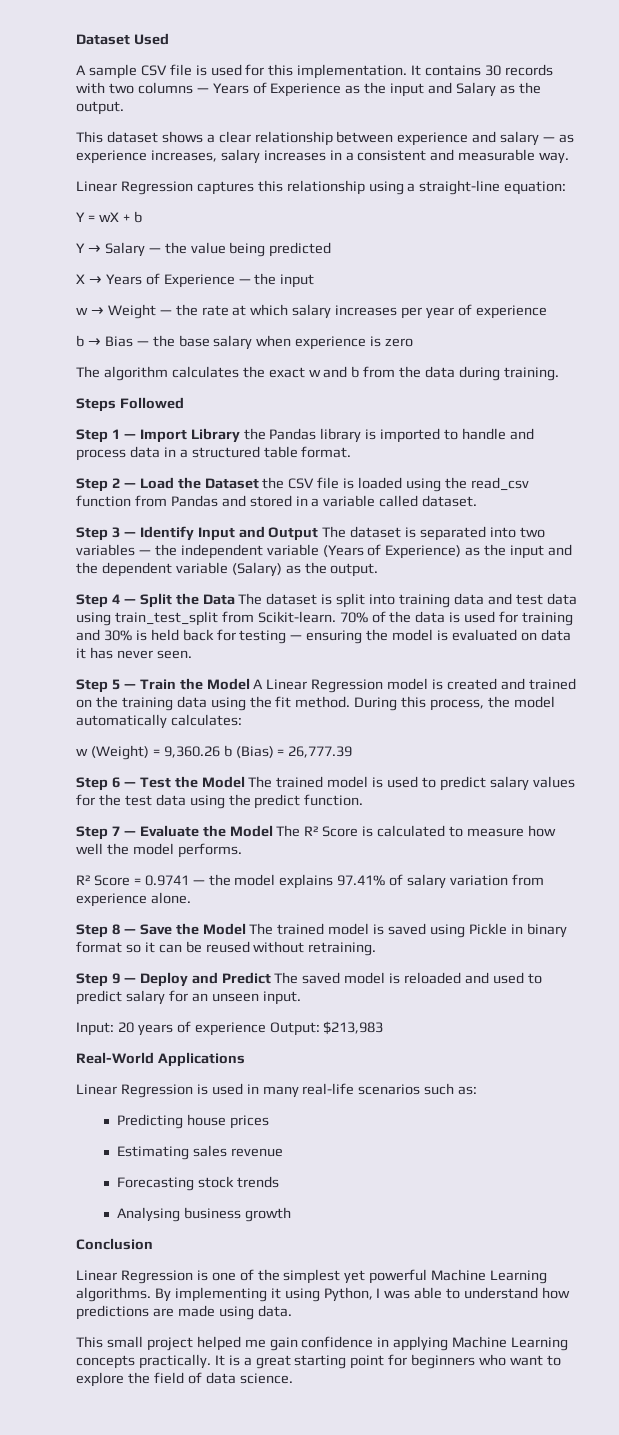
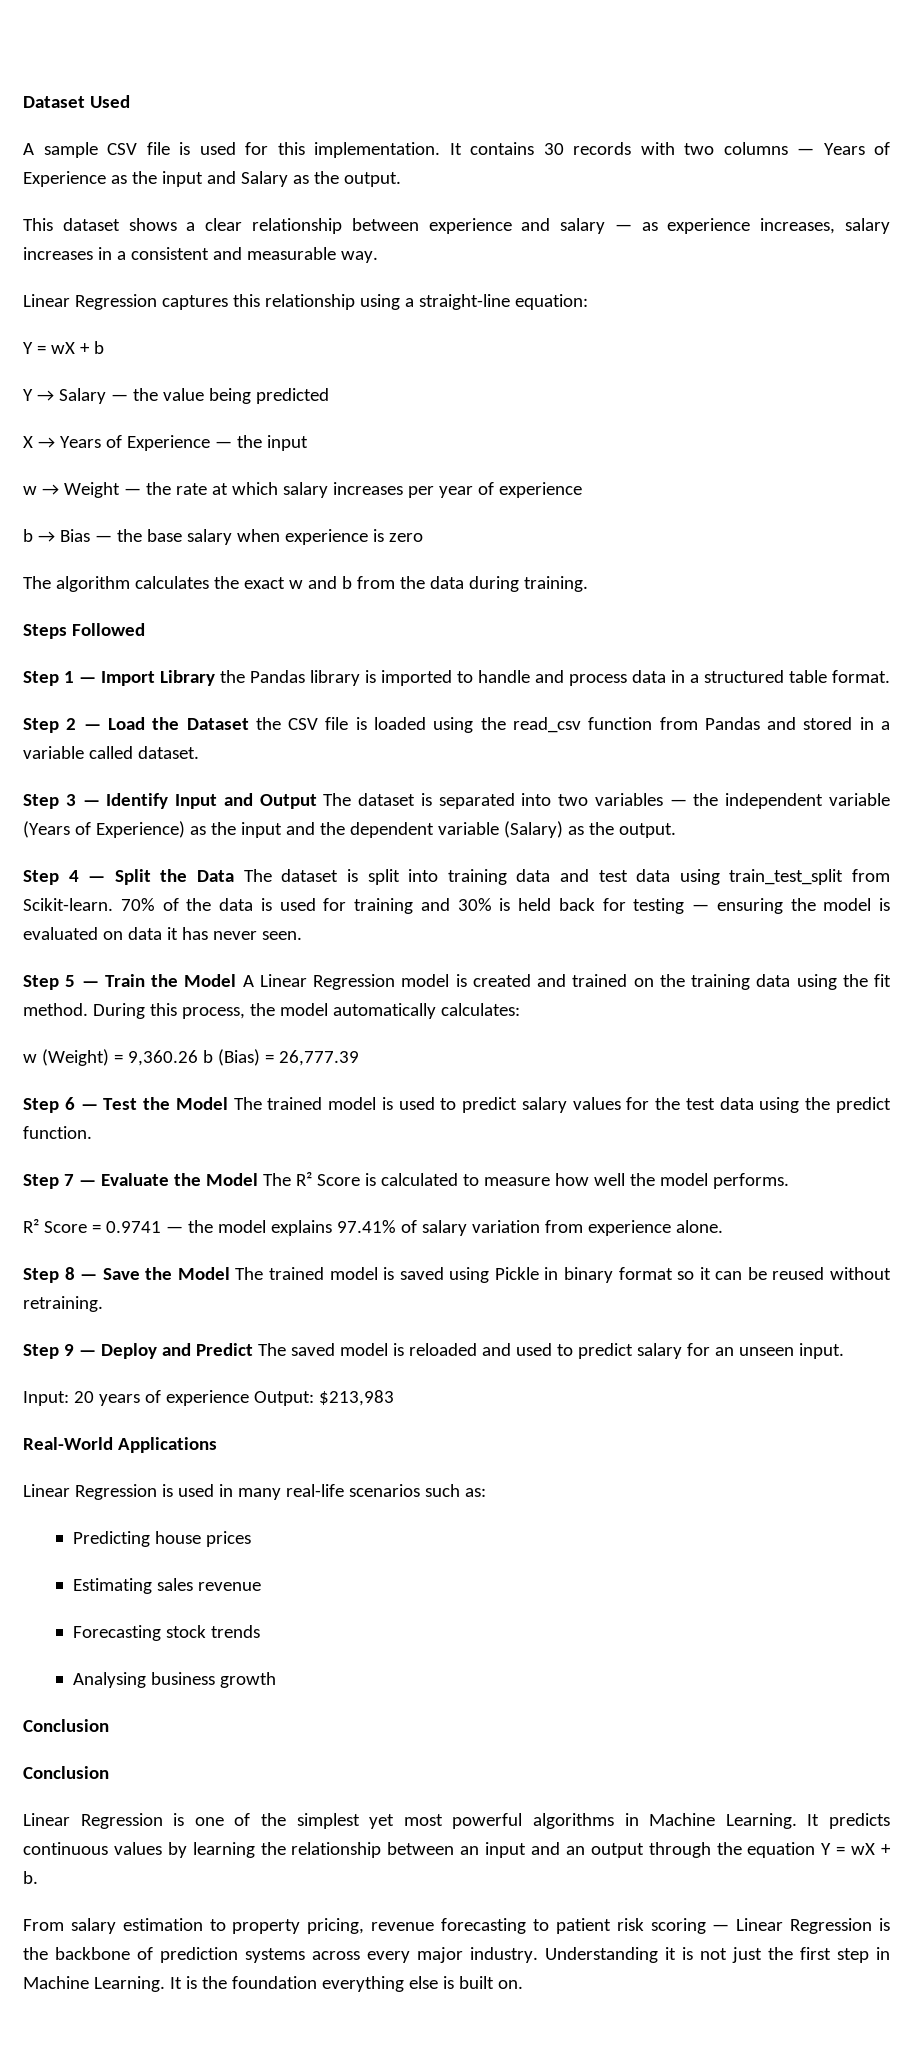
(153, 1244) none -> [23,1766,109,1779] // Conclusion
[369,1269,548,1284] [76,1287,571,1302] [76,1305,292,1320] [76,1336,569,1351] [76,1354,561,1369] [76,1372,293,1387] powerful Machine Learning algorithms. By implementing it using Python, I was able to understand how predictions are made using data. // This small project helped me gain confidence in applying Machine Learning concepts practically. It is a great starting point for beginners who want to explore the field of data science. -> [403,1813,891,1829] [23,1842,892,1858] [23,1871,38,1884] [23,1918,891,1934] [23,1947,890,1963] [23,1976,523,1992] most powerful algorithms in Machine Learning. It predicts continuous values by learning the relationship between an input and an output through the equation Y = wX + b. // From salary estimation to property pricing, revenue forecasting to patient risk scoring — Linear Regression is the backbone of prediction systems across every major industry. Understanding it is not just the first step in Machine Learning. It is the foundation everything else is built on.

